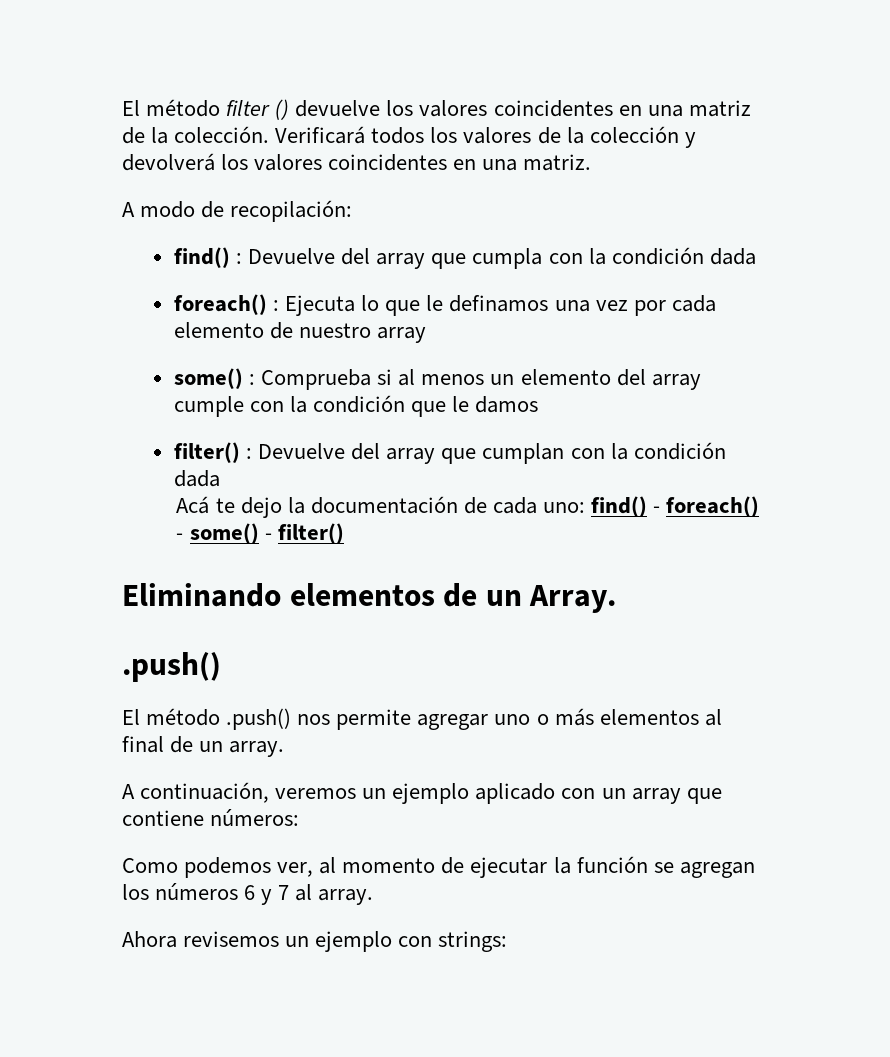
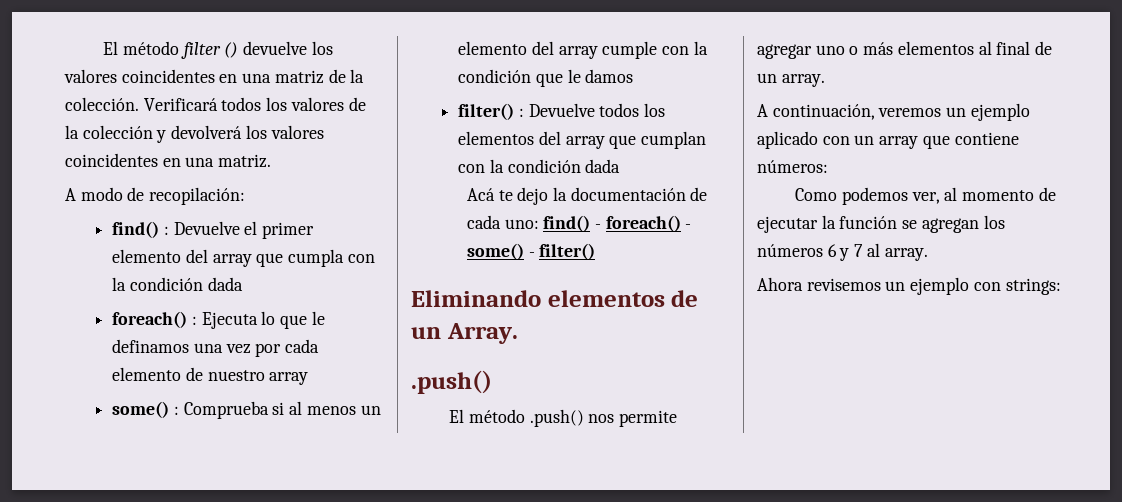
(336, 256) none -> [244,221,315,239] [112,249,182,263] el primer elemento
(346, 451) none -> [599,103,666,117] [458,131,535,145] todos los elementos

